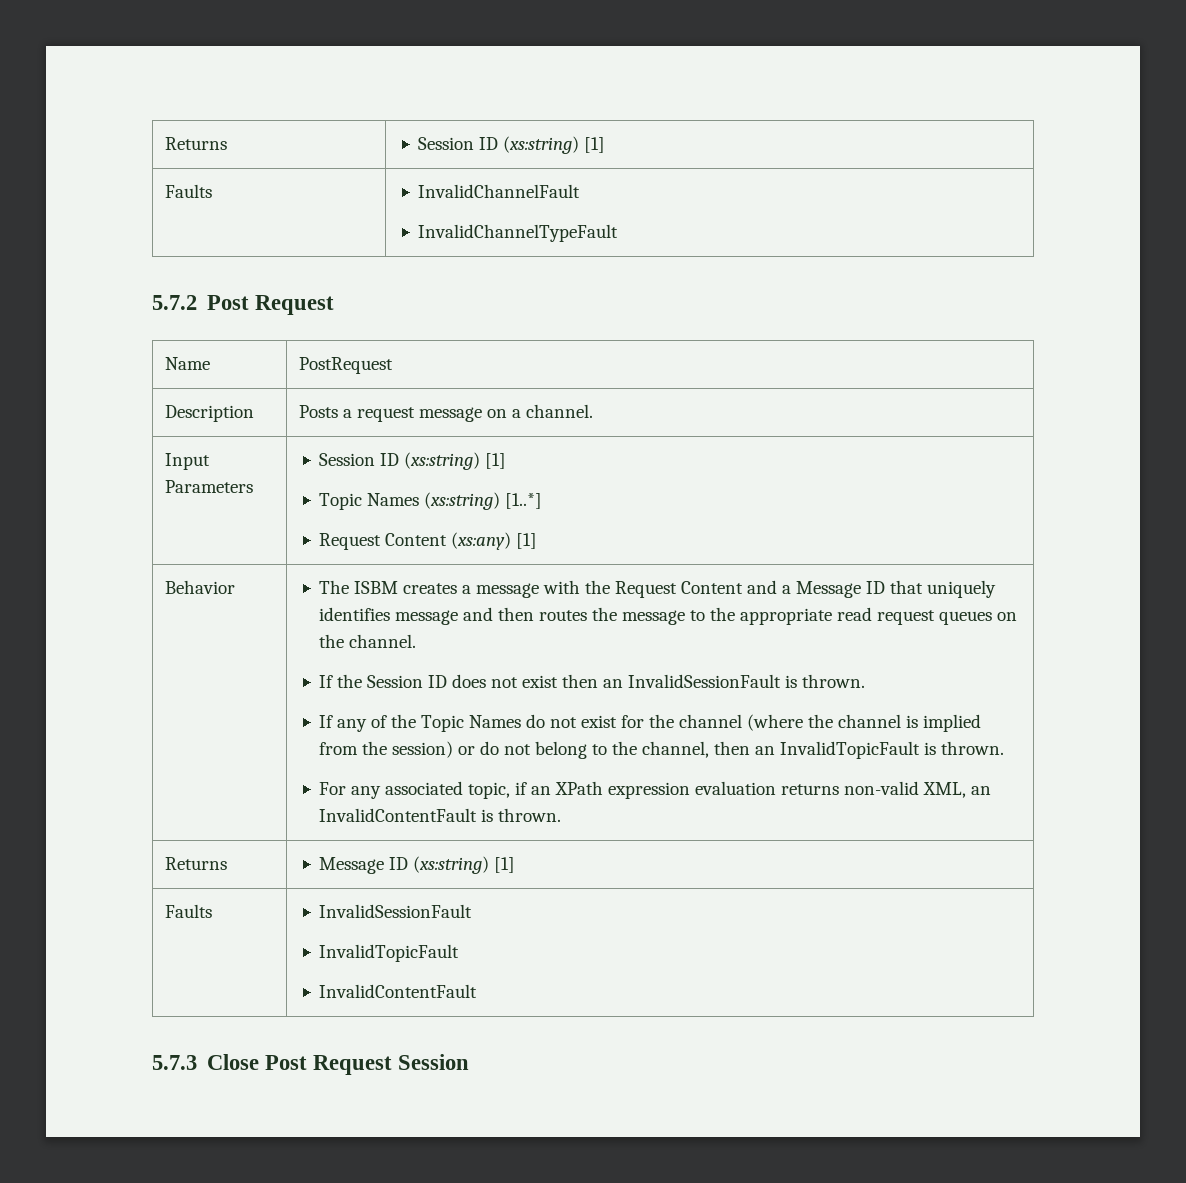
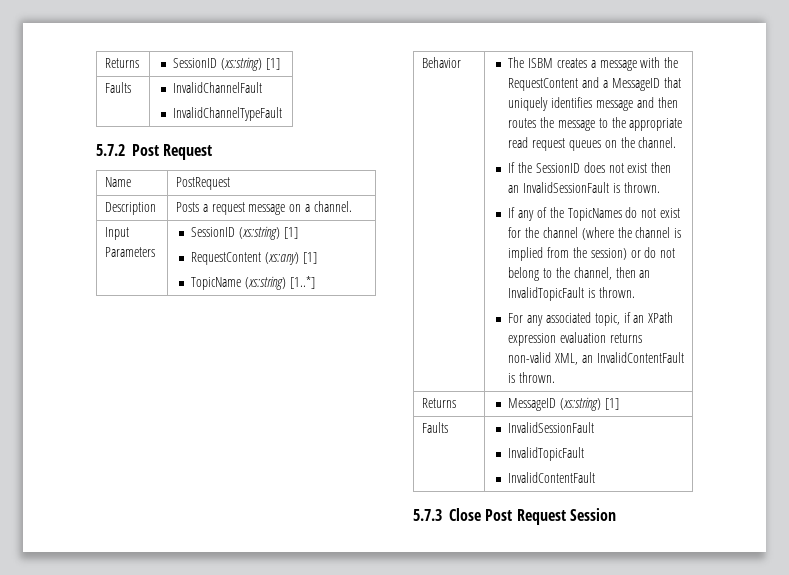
[165,137,228,150] [418,137,499,150] Returns | Session ID -> [105,58,140,68] [173,58,218,68] Returns | SessionID
[319,452,507,470] [319,492,543,510] [319,532,538,550] Session ID (xs:string) [1] // Topic Names (xs:string) [1..*] // Request Content (xs:any) [1] -> [191,226,299,240] [191,252,318,265] [191,276,316,290] SessionID (xs:string) [1] // RequestContent (xs:any) [1] // TopicName (xs:string) [1..*]
[615,580,886,598] Request Content and a Message ID -> [508,77,660,91] RequestContent and a MessageID
[367,675,448,688] Session ID -> [536,163,581,173] SessionID
[421,715,522,732] Topic Names -> [567,208,622,221] TopicNames
[319,857,409,874] Message ID -> [508,398,557,411] MessageID

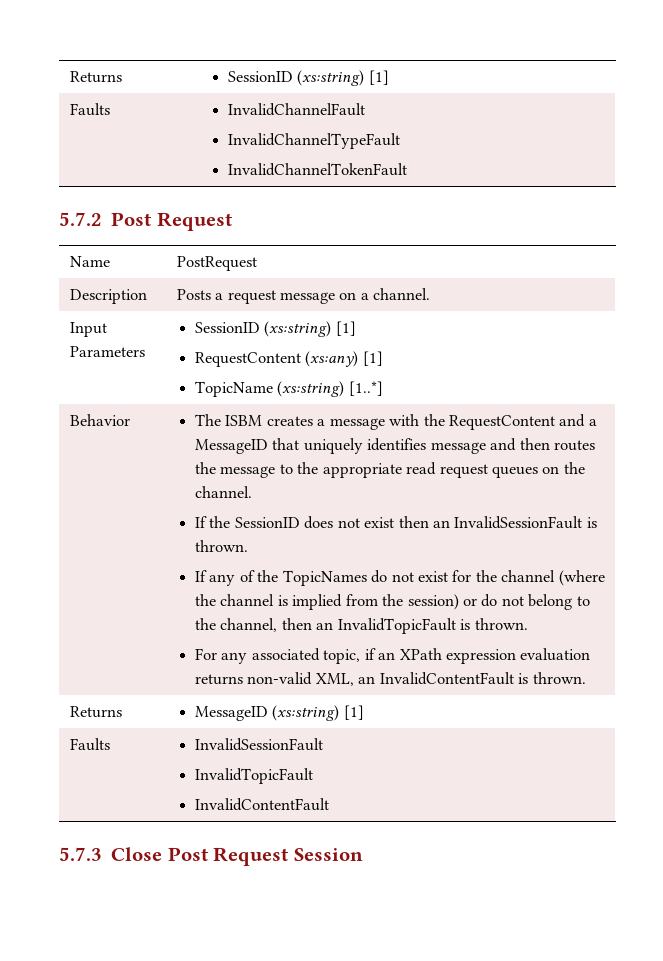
(283, 114) none -> [227,163,407,176] // InvalidChannelTokenFault

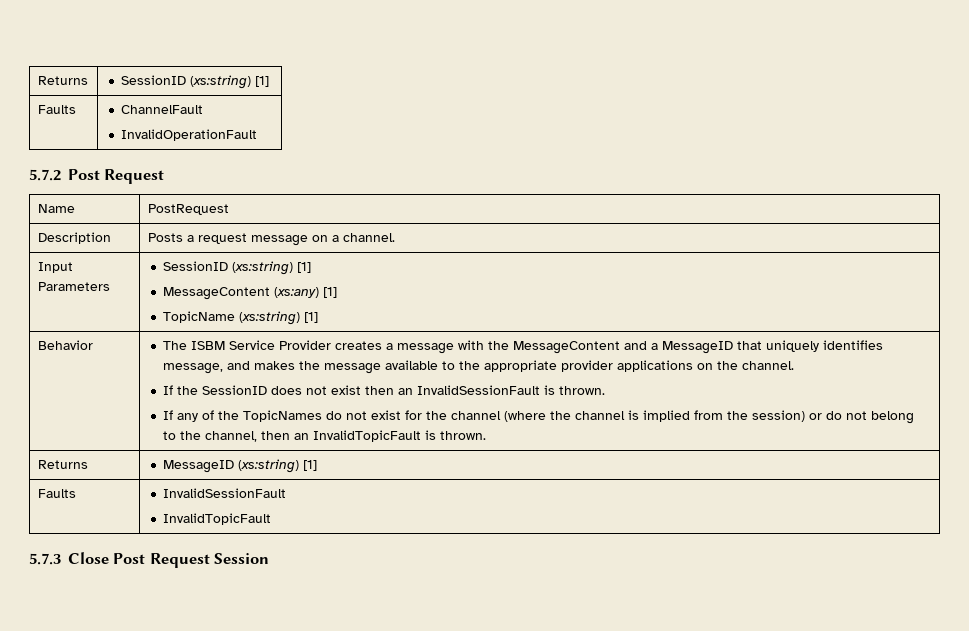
[227,103,365,116] [227,133,400,149] [227,163,407,176] InvalidChannelFault // InvalidChannelTypeFault // InvalidChannelTokenFault -> [121,105,204,114] [121,129,258,141] ChannelFault // InvalidOperationFault
[194,352,301,367] RequestContent -> [163,287,271,300] MessageContent
[348,381,383,396] [1..*] -> [304,312,319,323] [1]
(263, 420) none -> [229,340,332,350] Service Provider
[448,415,555,430] RequestContent -> [513,341,621,354] MessageContent
[430,438,595,454] message and then routes -> [163,361,296,374] message, and makes
(276, 472) none -> [385,360,439,370] available
[406,462,538,478] read request queues -> [561,360,694,372] provider applications
[194,648,591,664] [194,672,586,686] // For any associated topic, if an XPath expression evaluation returns non-valid XML, an InvalidContentFault is thrown. -> (487, 435) none
[194,798,329,811] // InvalidContentFault -> (272, 519) none

